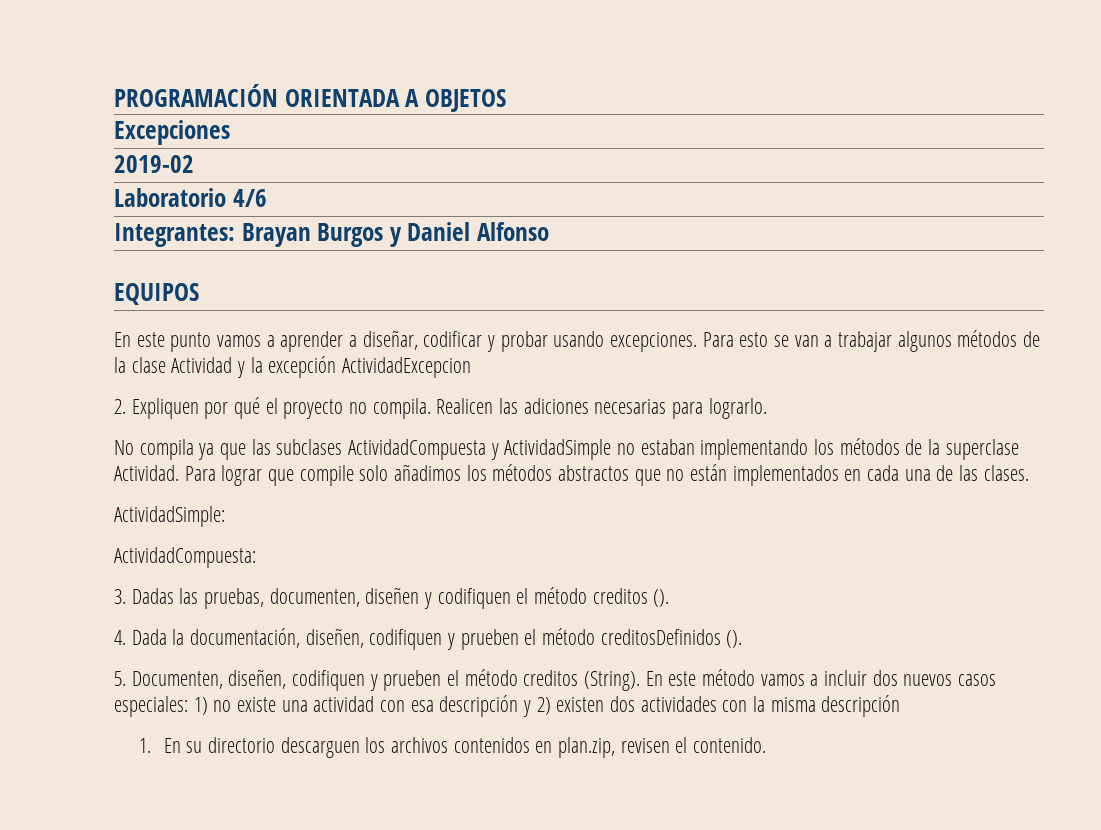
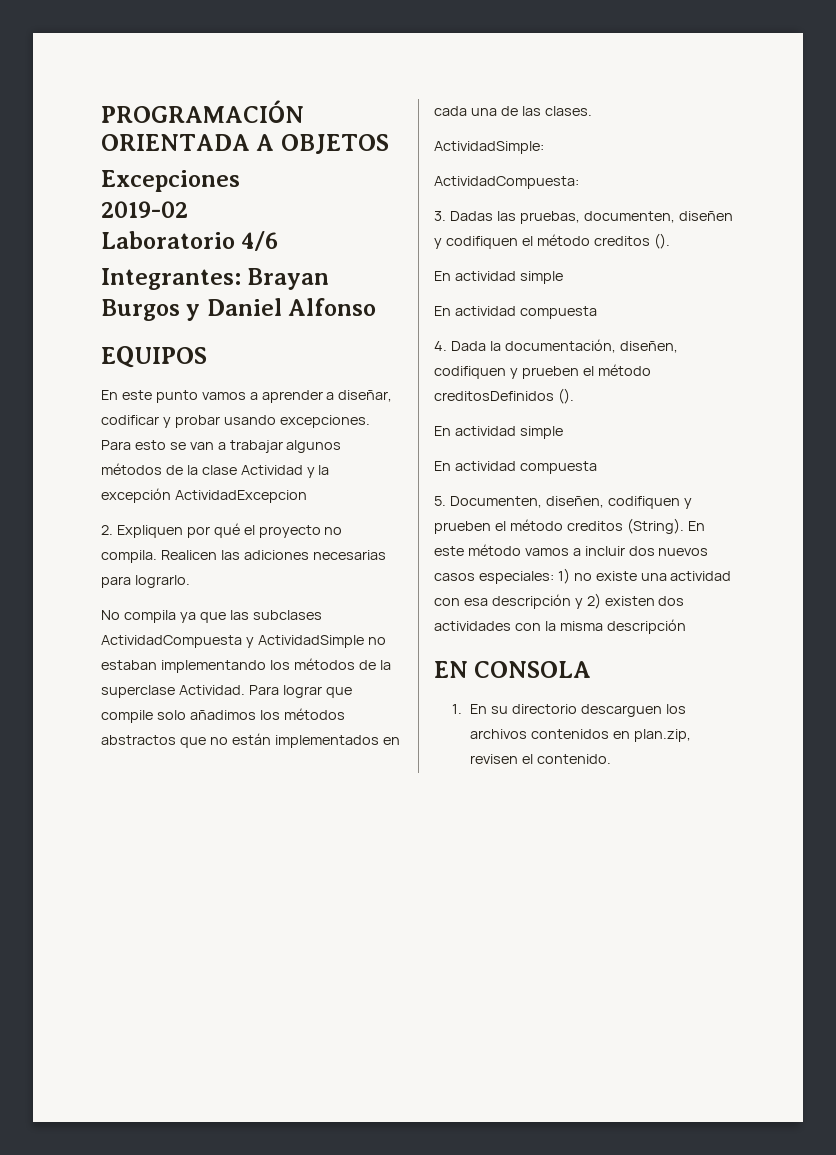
(670, 598) none -> [434,271,563,284] [434,306,597,319] // En actividad simple // En actividad compuesta
(743, 639) none -> [434,426,563,439] [434,461,597,474] // En actividad simple // En actividad compuesta
(901, 706) none -> [434,661,592,678] // EN CONSOLA

